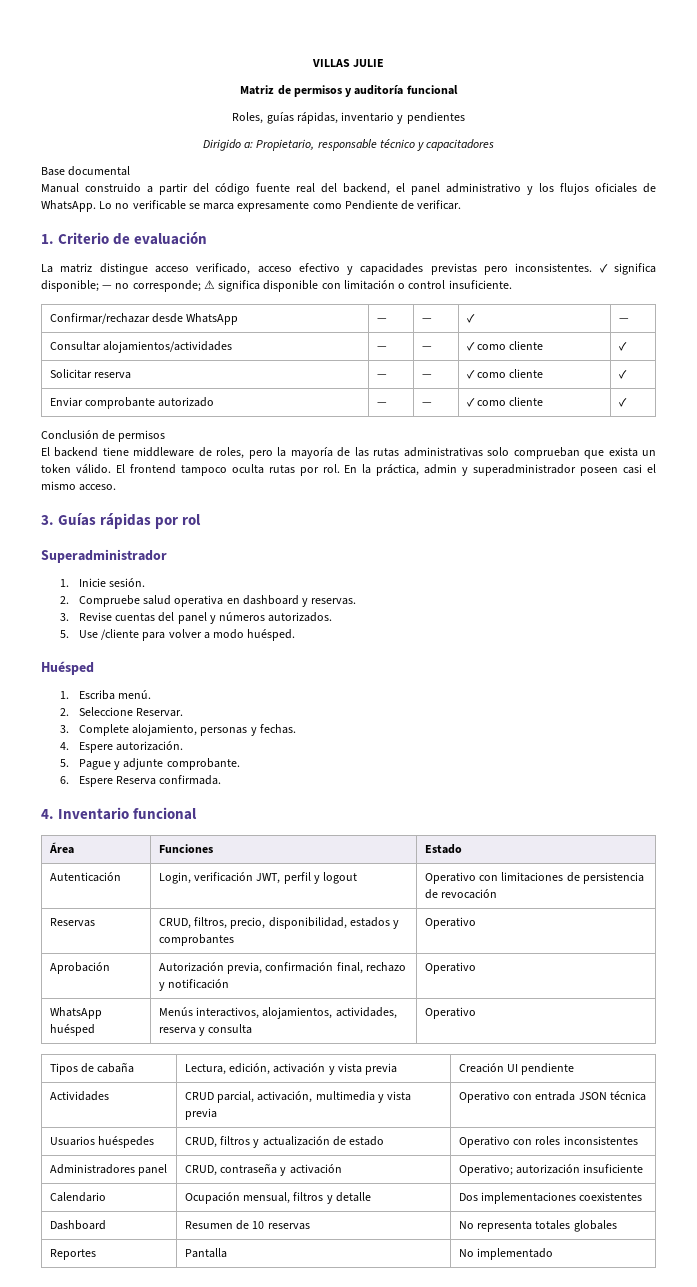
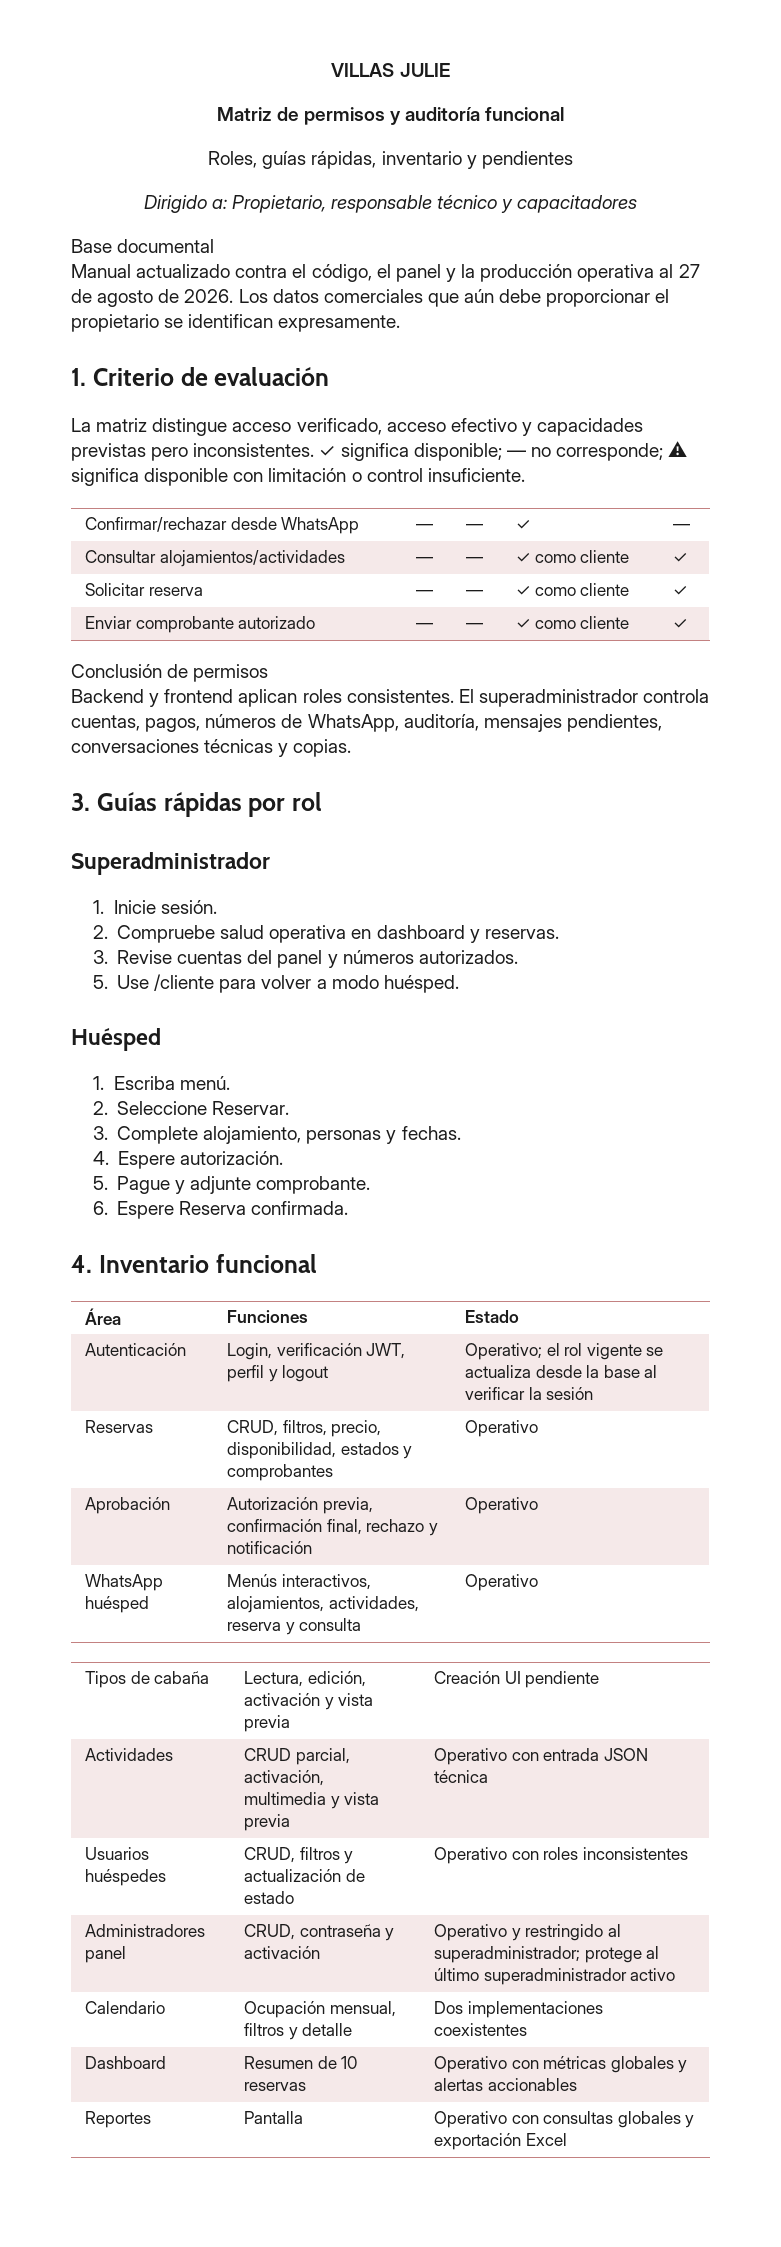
[85,183,656,195] [41,200,462,212] construido a partir del código fuente real del backend, el panel administrativo y los flujos oficiales de WhatsApp. Lo no verificable se marca expresamente como Pendiente de verificar. -> [136,264,700,282] [71,289,670,307] [71,314,401,332] actualizado contra el código, el panel y la producción operativa al 27 de agosto de 2026. Los datos comerciales que aún debe proporcionar el propietario se identifican expresamente.
[41,447,657,459] [41,464,657,476] [41,481,117,491] El backend tiene middleware de roles, pero la mayoría de las rutas administrativas solo comprueban que exista un token válido. El frontend tampoco oculta rutas por rol. En la práctica, admin y superadministrador poseen casi el mismo acceso. -> [71,689,710,707] [71,714,662,732] [71,739,352,757] Backend y frontend aplican roles consistentes. El superadministrador controla cuentas, pagos, números de WhatsApp, auditoría, mensajes pendientes, conversaciones técnicas y copias.
[424,872,644,884] [424,889,498,899] Operativo con limitaciones de persistencia de revocación -> [465,1343,664,1360] [465,1365,658,1378] [465,1387,594,1400] Operativo; el rol vigente se actualiza desde la base al verificar la sesión
[458,1164,644,1176] Operativo; autorización insuficiente -> [434,1924,621,1941] [434,1946,660,1963] [434,1968,676,1985] Operativo y restringido al superadministrador; protege al último superadministrador activo
[458,1220,617,1232] [49,1249,96,1260] [184,1248,227,1258] [458,1248,554,1260] No representa totales globales // Reportes | Pantalla | No implementado -> [434,2056,688,2073] [434,2078,577,2091] [85,2111,152,2128] [244,2111,304,2124] [434,2111,695,2128] [434,2133,567,2150] Operativo con métricas globales y alertas accionables // Reportes | Pantalla | Operativo con consultas globales y exportación Excel

